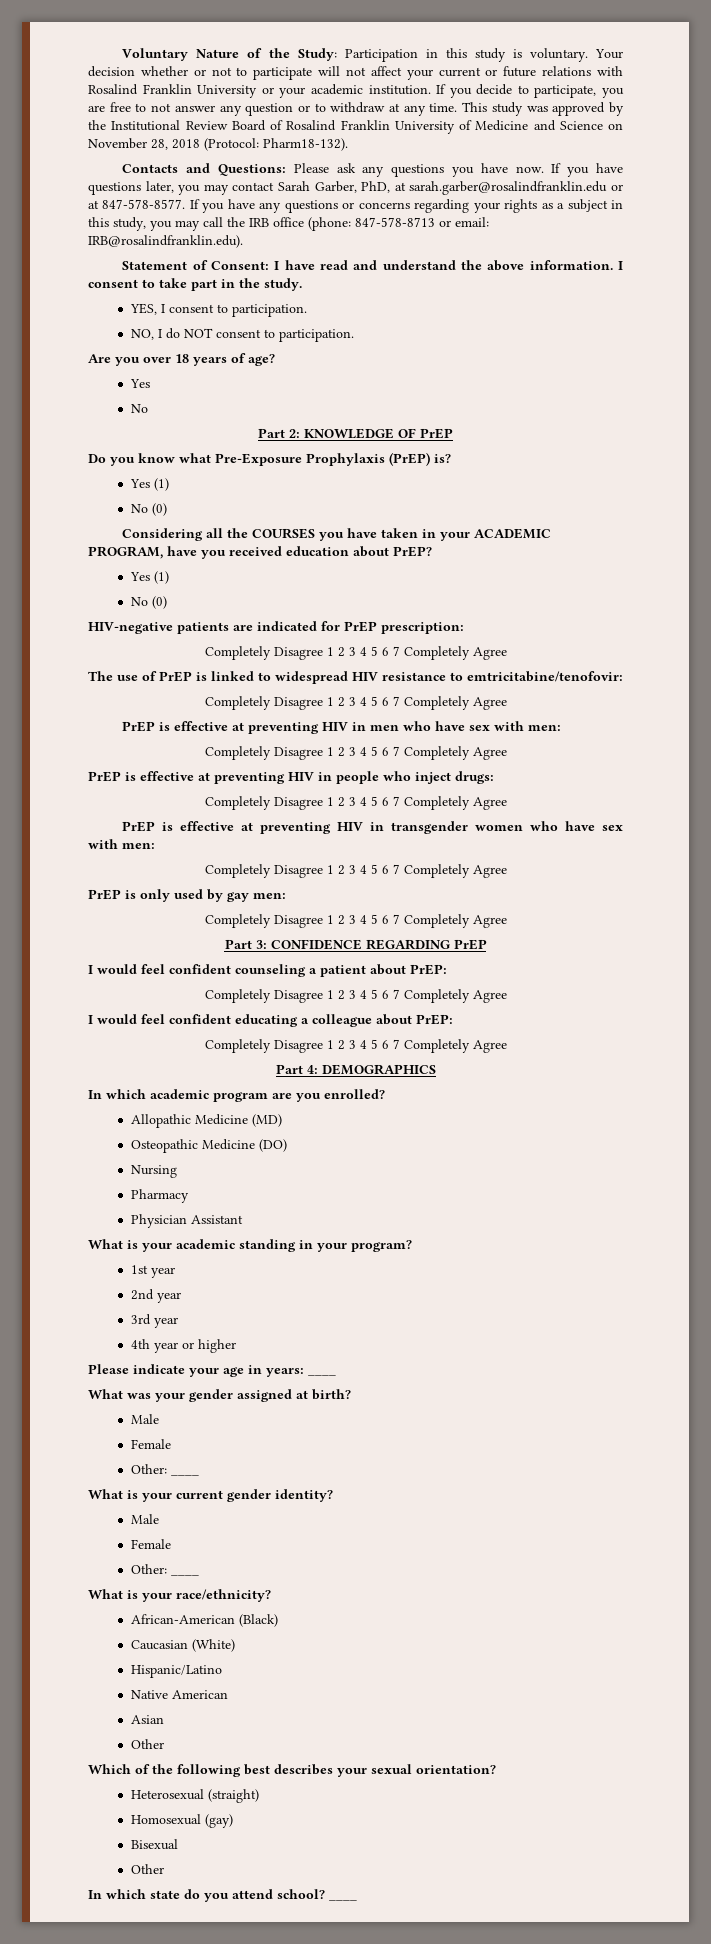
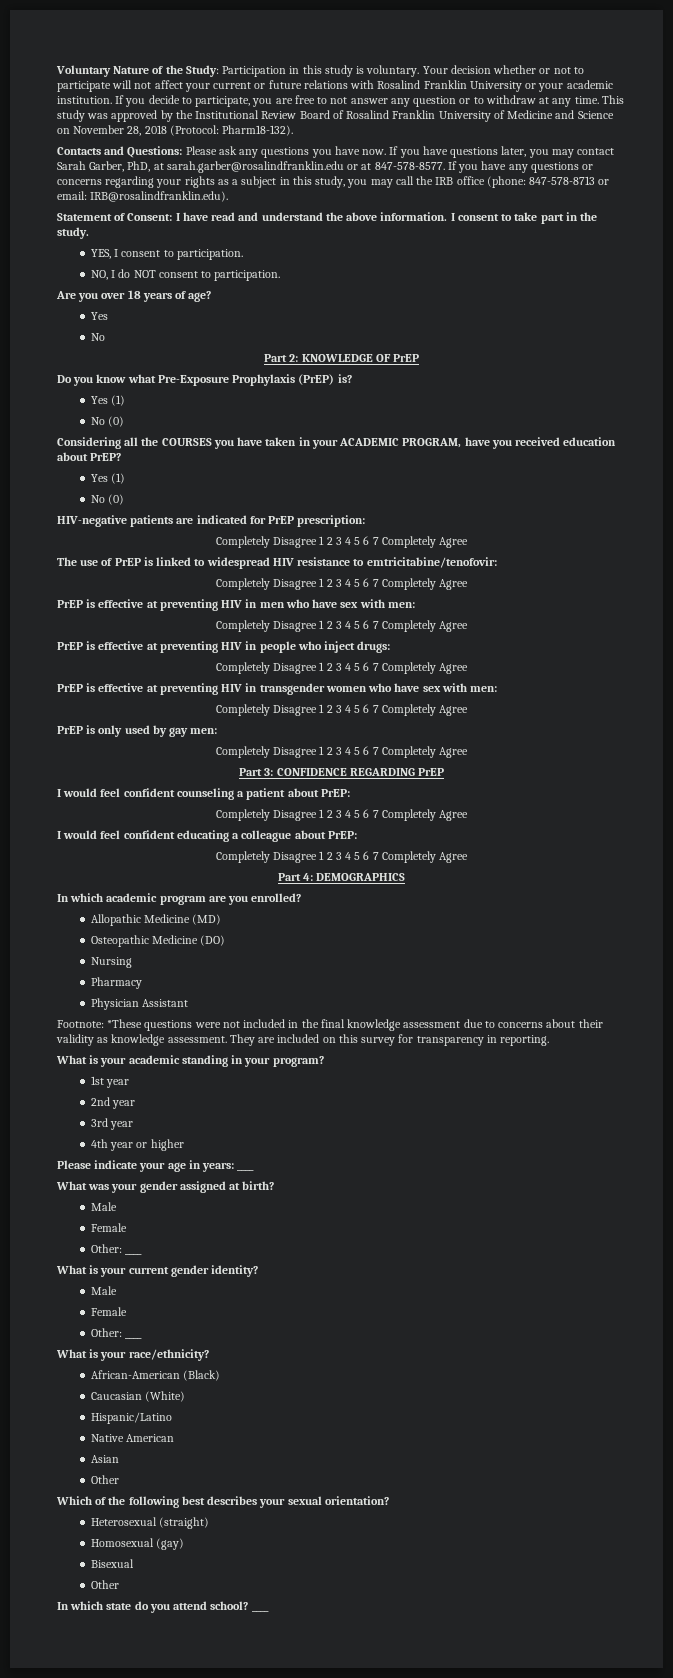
(243, 1219) none -> [57,1019,603,1031] [56,1034,550,1046] // Footnote: *These questions were not included in the final knowledge assessment due to concerns about their validity as knowledge assessment. They are included on this survey for transparency in reporting.

